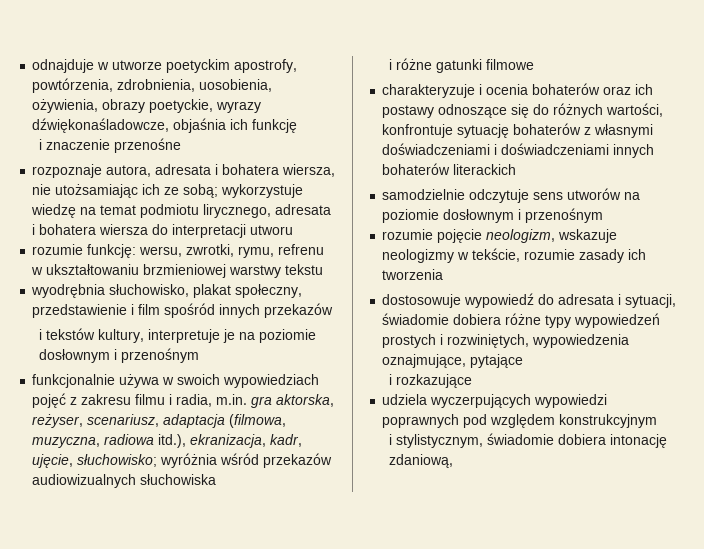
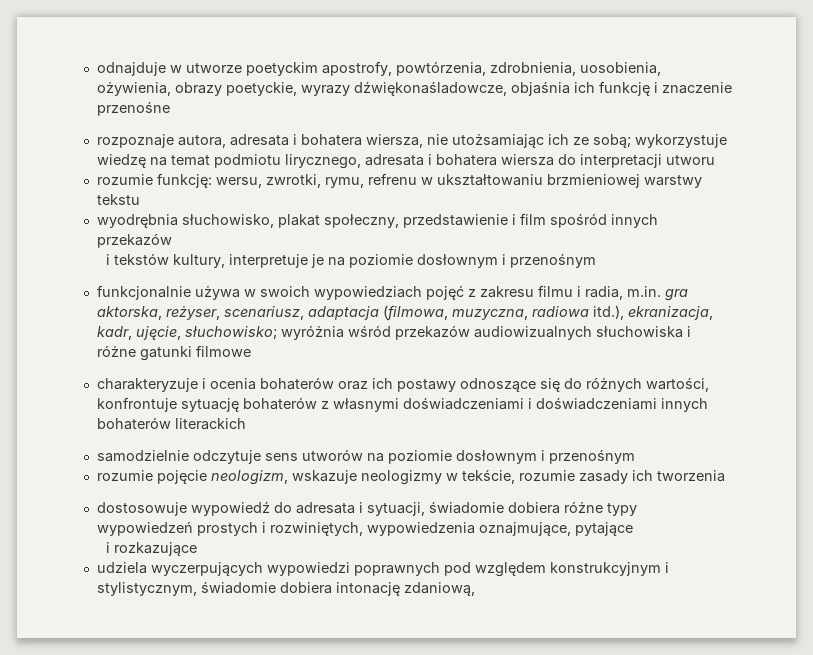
(298, 126) // -> (650, 88) none
(217, 479) // -> (683, 332) none
(658, 421) // -> (661, 569) none

